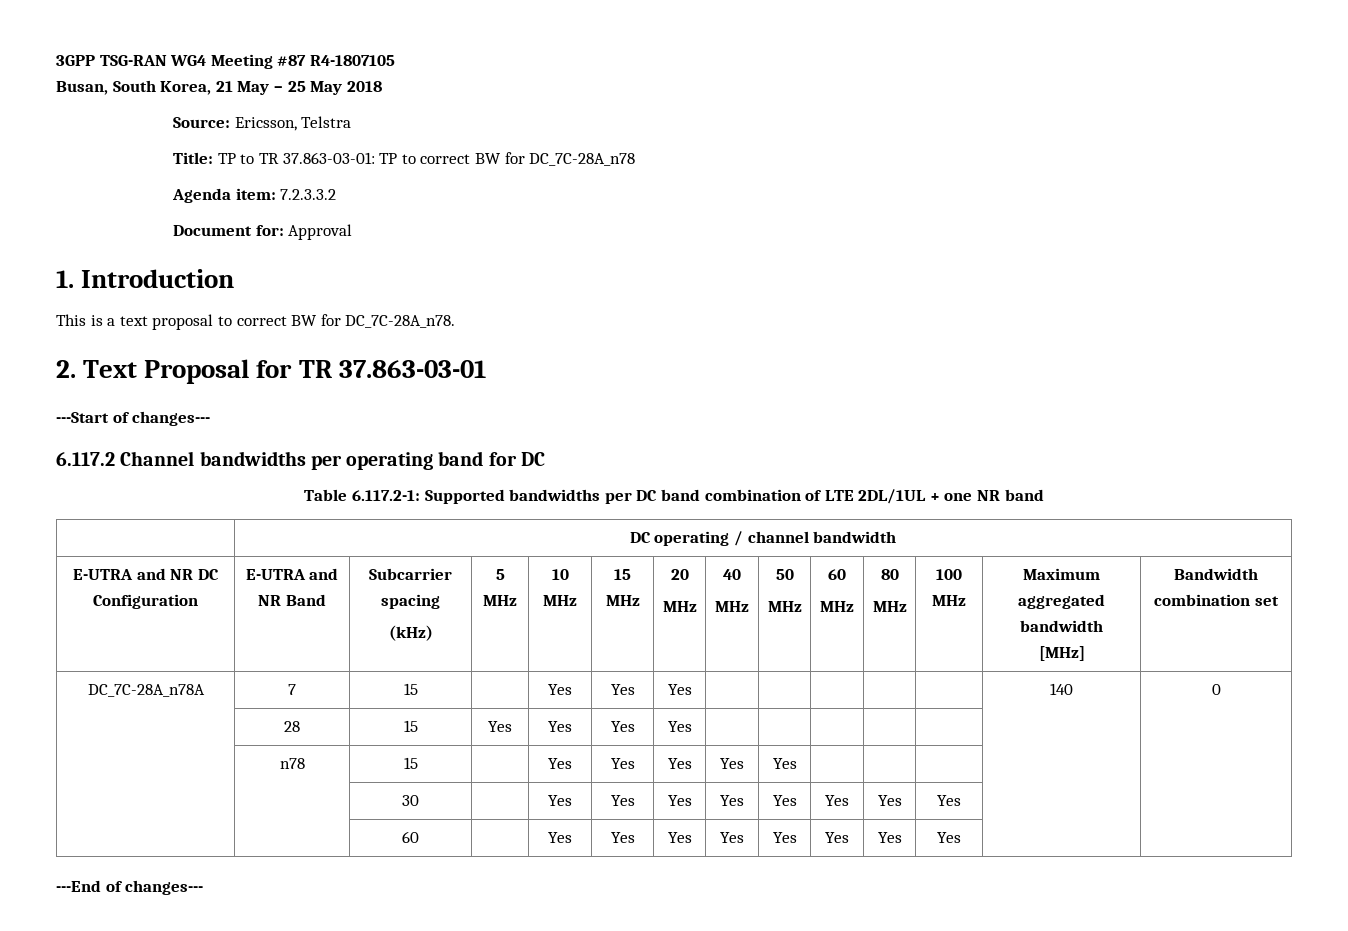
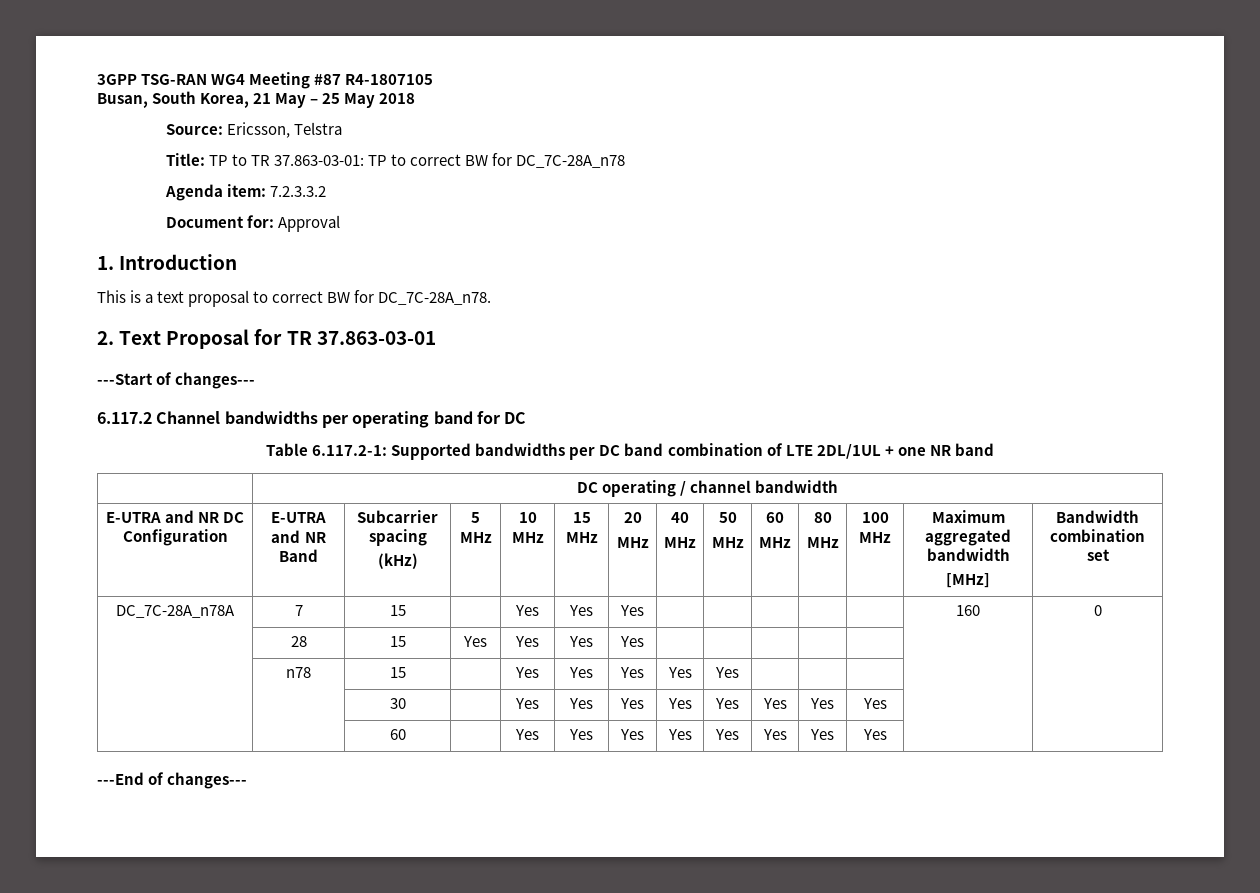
[1050,683,1073,695] 140 -> [956,605,980,616] 160

